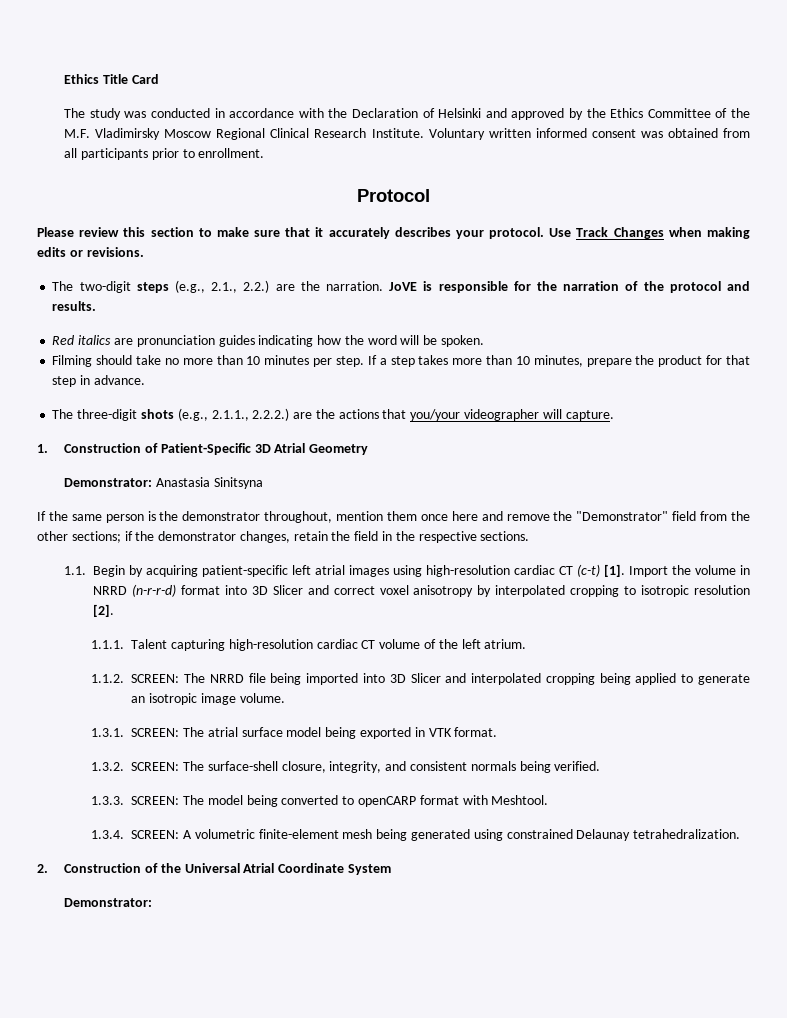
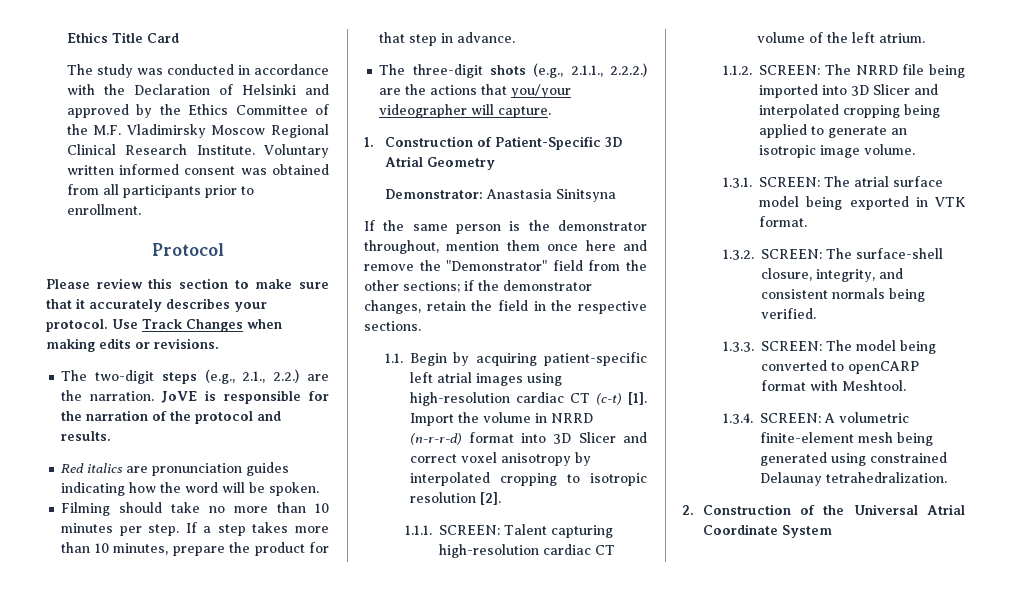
(125, 644) none -> [439,525,501,535] SCREEN:
[64,898,153,907] // Demonstrator: -> (832, 531) none

